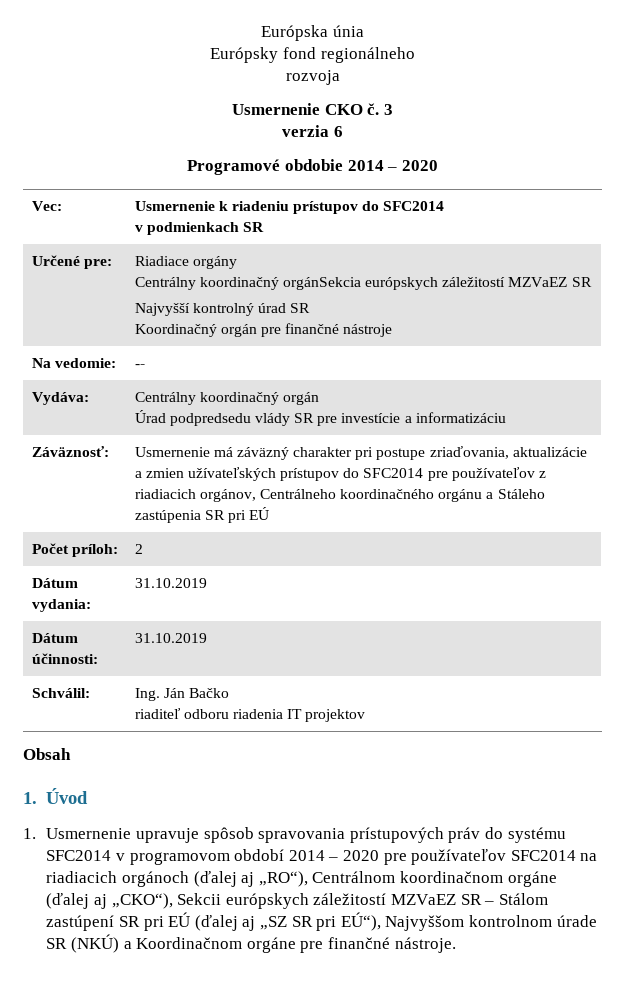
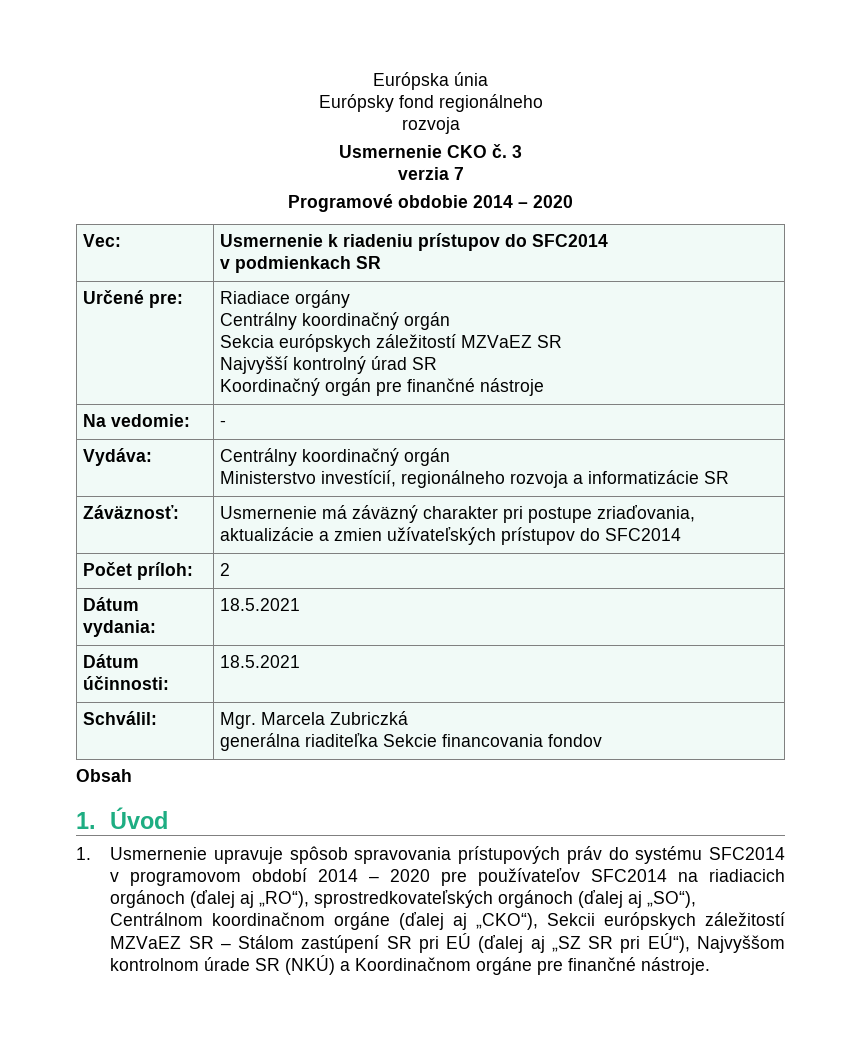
[333,126,343,137] 6 -> [453,167,464,180] 7
[282,277,361,290] orgánSekcia -> [404,312,451,330] [220,335,275,348] orgán // Sekcia
[134,364,145,368] -- -> [220,420,227,427] -
[134,410,506,426] Úrad podpredsedu vlády SR pre investície a informatizáciu -> [220,470,730,488] Ministerstvo investícií, regionálneho rozvoja a informatizácie SR
[427,467,547,481] [134,489,545,502] [134,507,270,523] pre používateľov z riadiacich orgánov, Centrálneho koordinačného orgánu a Stáleho zastúpenia SR pri EÚ -> (682, 534) none
[134,578,207,588] 31.10.2019 -> [220,598,301,611] 18.5.2021
[134,633,207,643] 31.10.2019 -> [220,655,301,668] 18.5.2021
[134,688,229,701] [134,708,366,722] Ing. Ján Bačko // riaditeľ odboru riadenia IT projektov -> [220,711,409,729] [220,733,603,751] Mgr. Marcela Zubriczká // generálna riaditeľka Sekcie financovania fondov
(308, 879) none -> [314,890,697,908] sprostredkovateľských orgánoch (ďalej aj „SO“),

